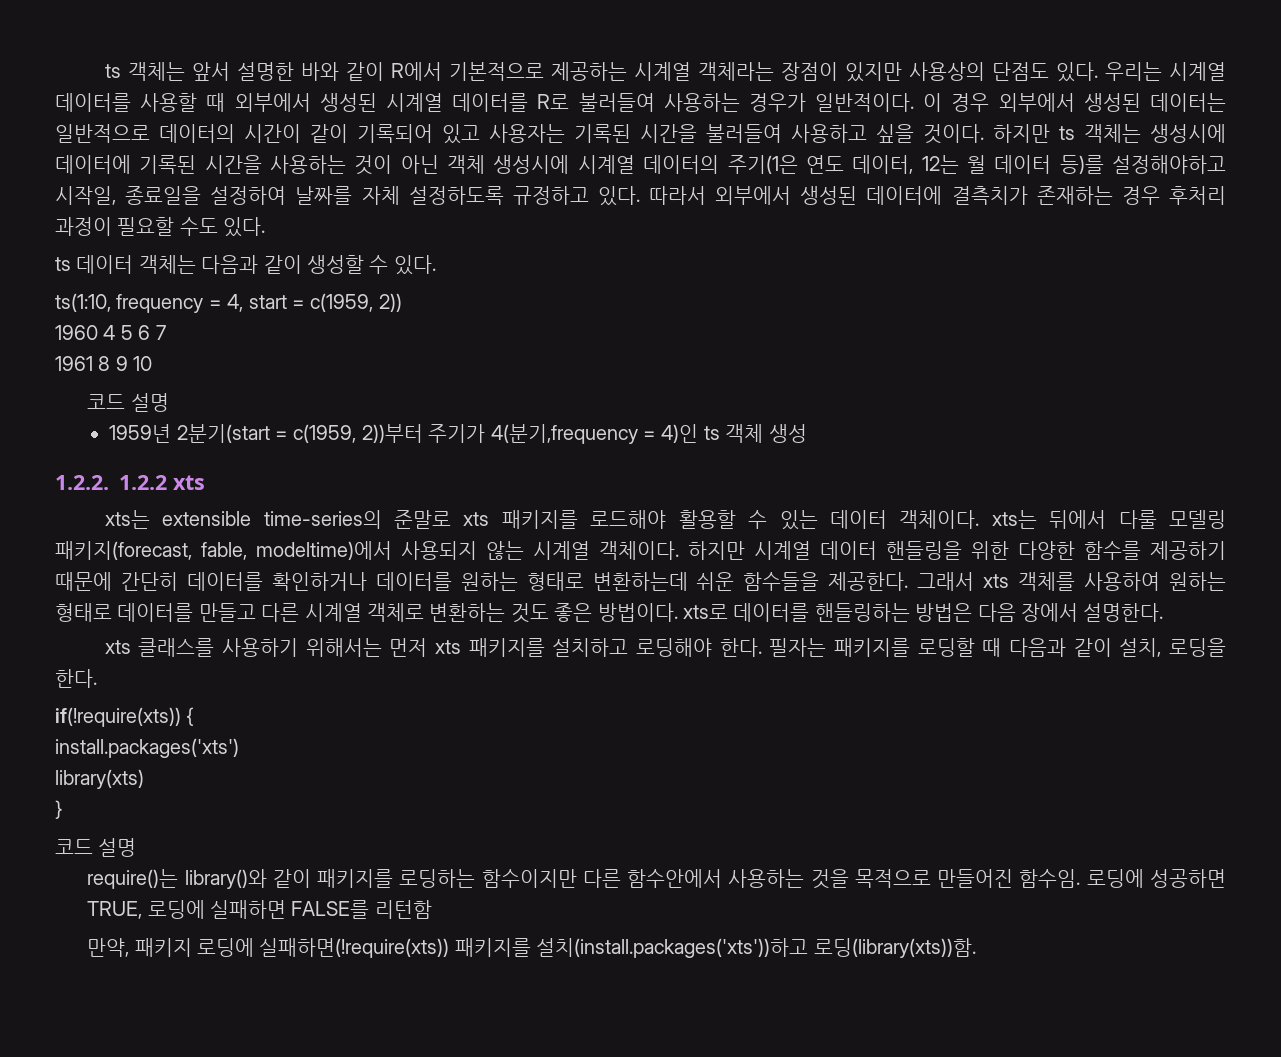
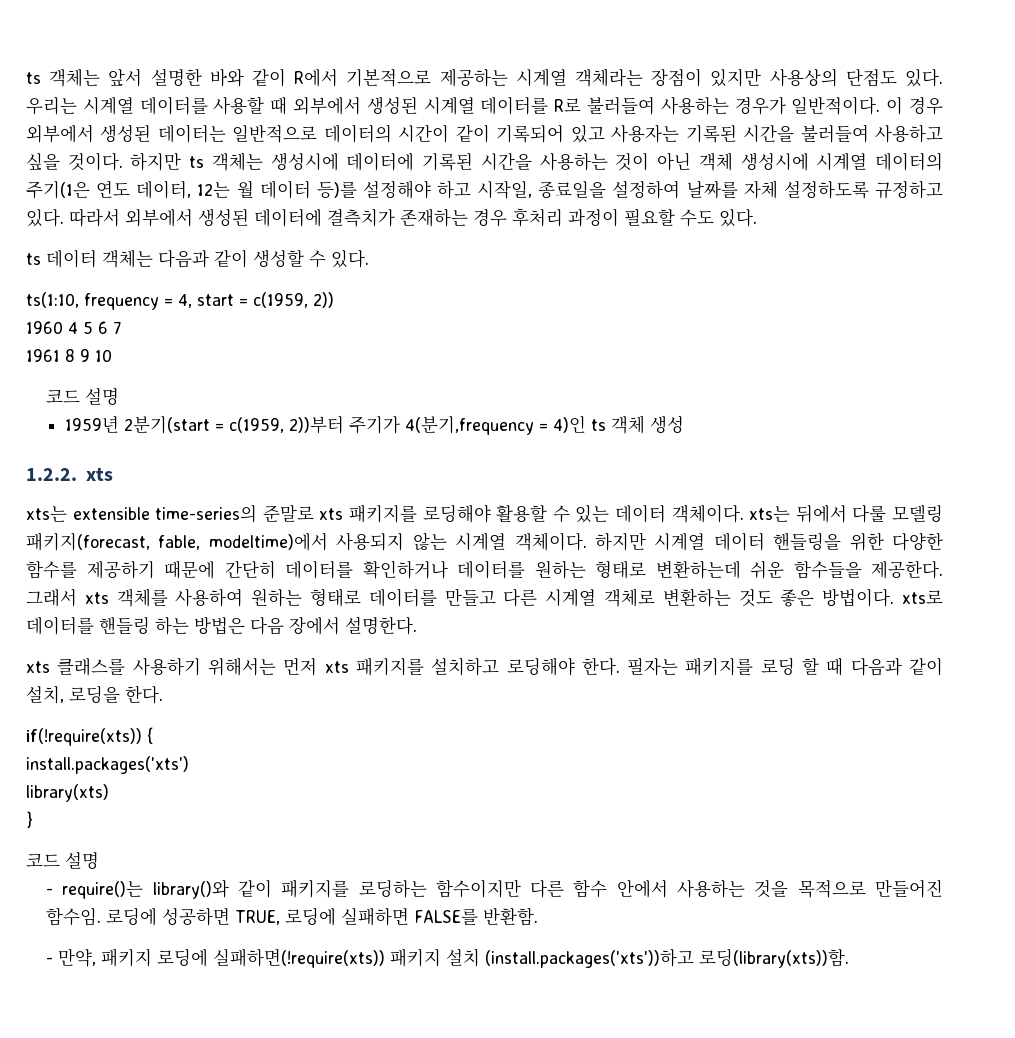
[1112,155,1227,174] 설정해야하고 -> [362,180,472,199] 설정해야 하고
[119,475,167,490] 1.2.2 -> (77, 474) none
[590,510,667,529] 로드해야 -> [422,504,491,523] 로딩해야
[814,603,910,622] 핸들링하는 -> [99,616,189,635] 핸들링 하는
[917,638,975,657] 로딩할 -> [760,657,820,675] 로딩 할
(137, 847) none -> [45,888,53,895] -
[627,869,723,888] 함수안에서 -> [573,879,668,898] 함수 안에서
[374,900,432,919] 리턴함 // -> [482,907,538,926] [45,957,53,964] 반환함. // -
[454,938,809,958] 패키지를 설치(install.packages('xts'))하고 -> [389,948,694,968] 패키지 설치 (install.packages('xts'))하고

